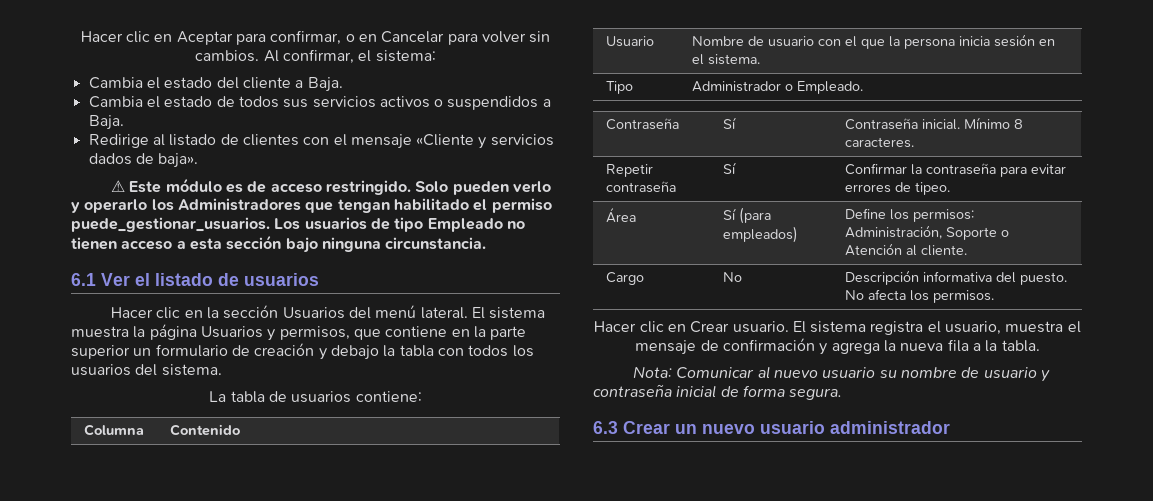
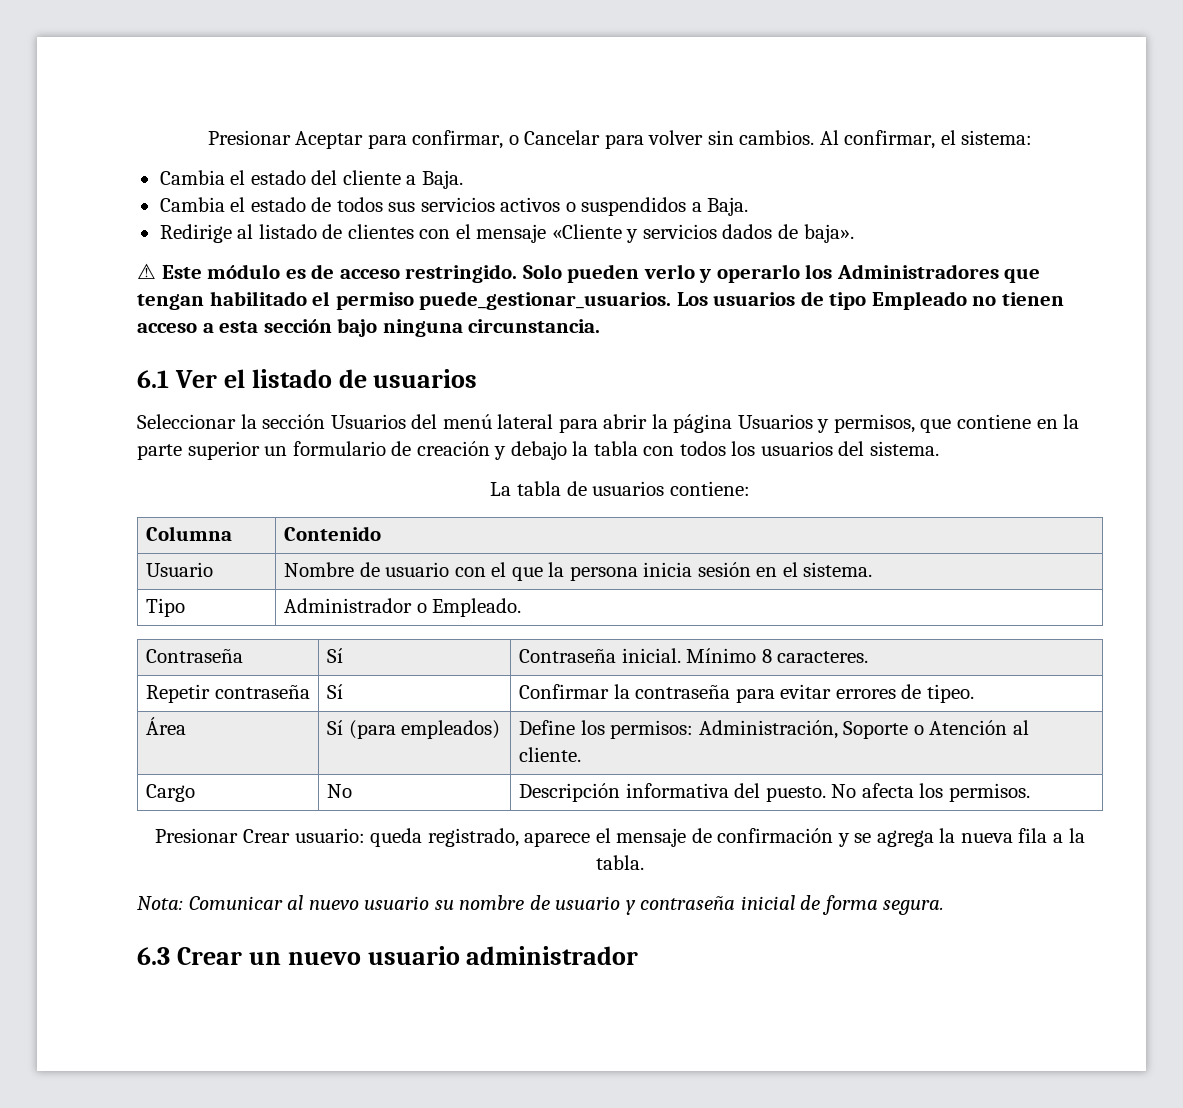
[80,31,173,43] Hacer clic en -> [207,130,291,145] Presionar
[358,34,377,42] en -> (519, 140) none
[110,307,203,319] Hacer clic en -> [137,414,236,429] Seleccionar
[420,307,546,319] [71,326,129,338] lateral. El sistema muestra -> [497,414,648,433] lateral para abrir
[594,321,1064,335] Hacer clic en Crear usuario. El sistema registra el usuario, muestra -> [155,828,591,847] Presionar Crear usuario: queda registrado, aparece
(828, 349) none -> [854,833,872,843] se

